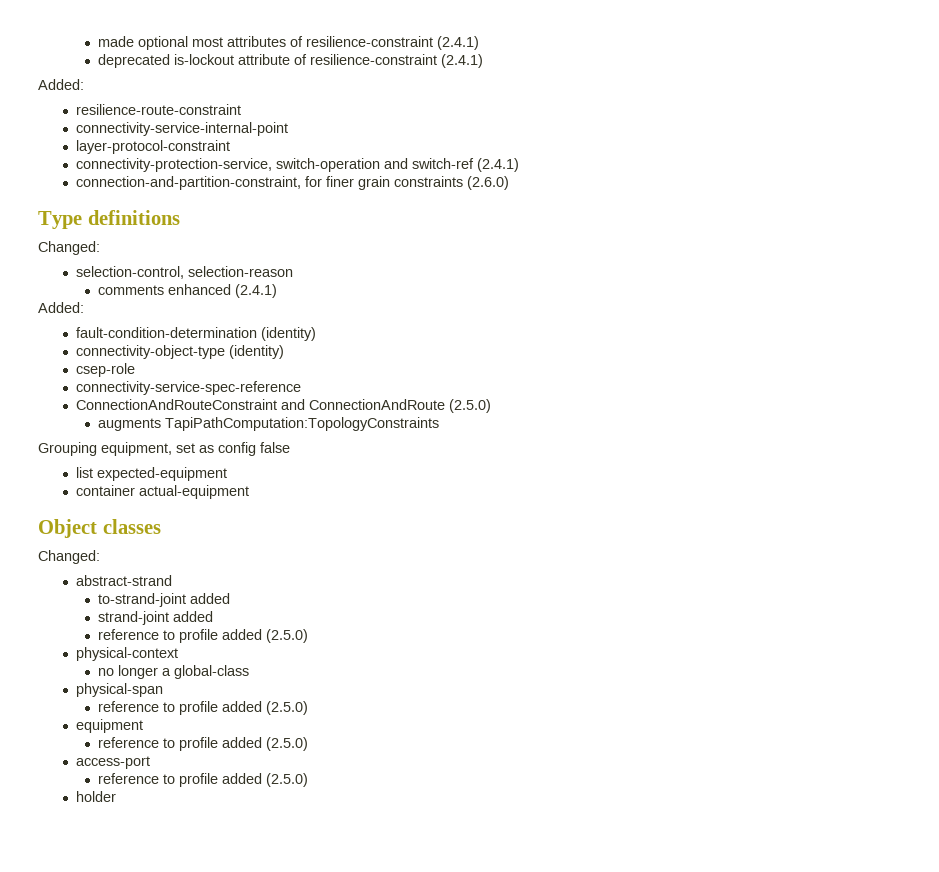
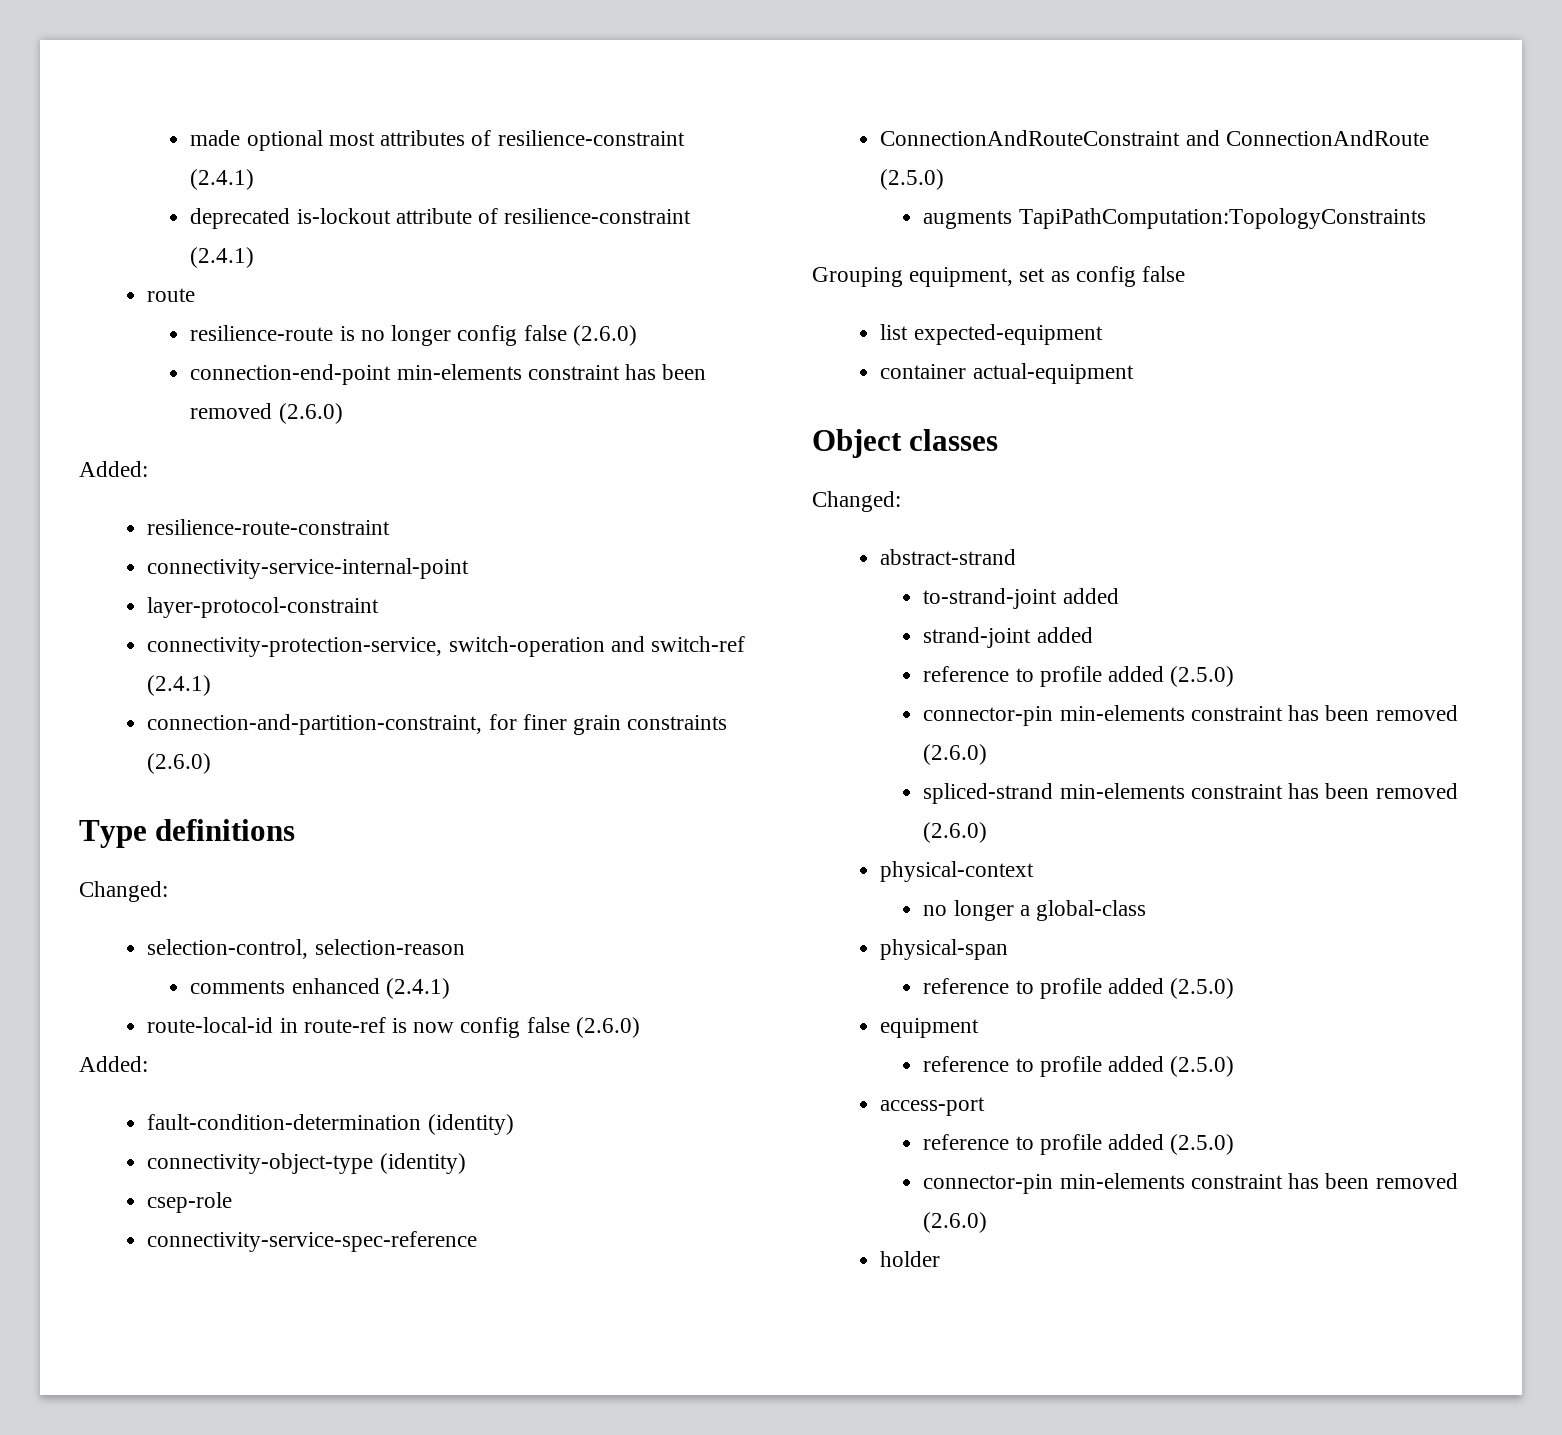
(483, 61) none -> [147,288,196,302] [190,325,637,346] [190,364,707,385] [190,403,343,424] // route // resilience-route is no longer config false (2.6.0) // connection-end-point min-elements constraint has been removed (2.6.0)
(277, 291) none -> [147,1017,640,1038] // route-local-id in route-ref is now config false (2.6.0)
(308, 636) none -> [923,705,1458,726] [923,744,988,765] [923,783,1458,804] [923,822,988,843] // connector-pin min-elements constraint has been removed (2.6.0) // spliced-strand min-elements constraint has been removed (2.6.0)
(308, 780) none -> [923,1173,1458,1194] [923,1212,988,1233] // connector-pin min-elements constraint has been removed (2.6.0)

